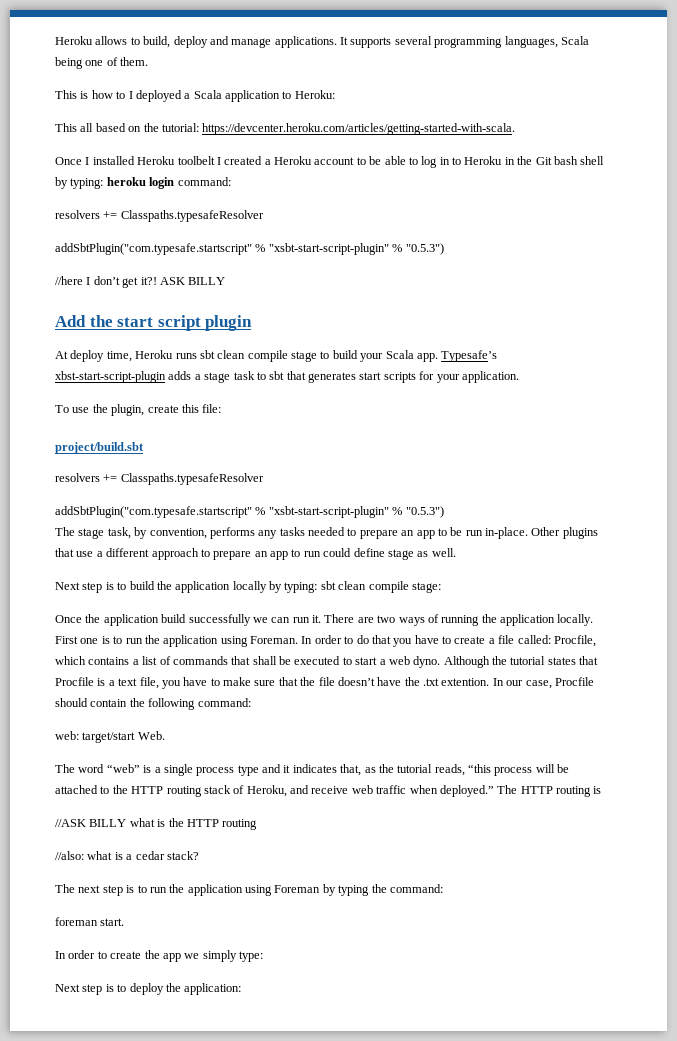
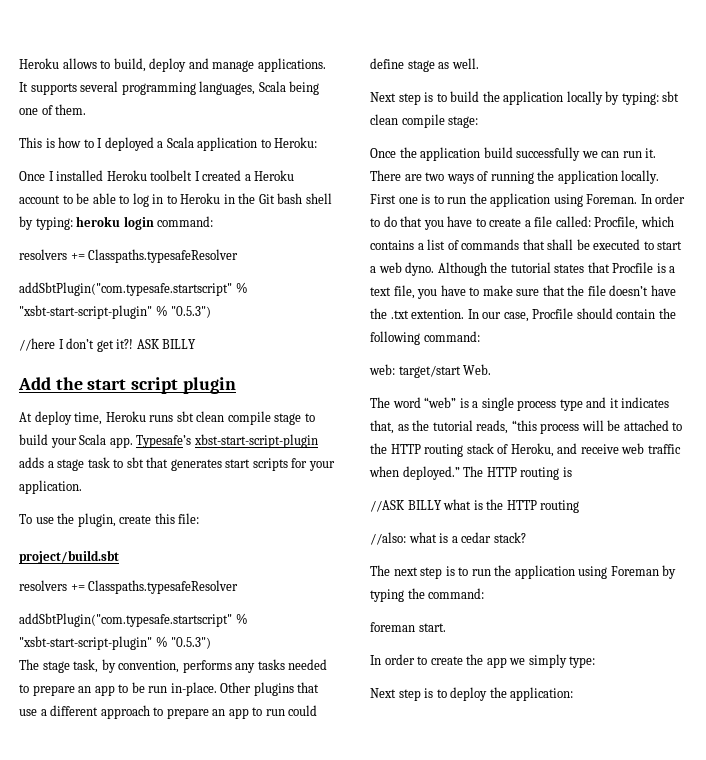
[55,123,516,135] // This all based on the tutorial: https://devcenter.heroku.com/articles/getting-started-with-scala. -> (318, 142) none

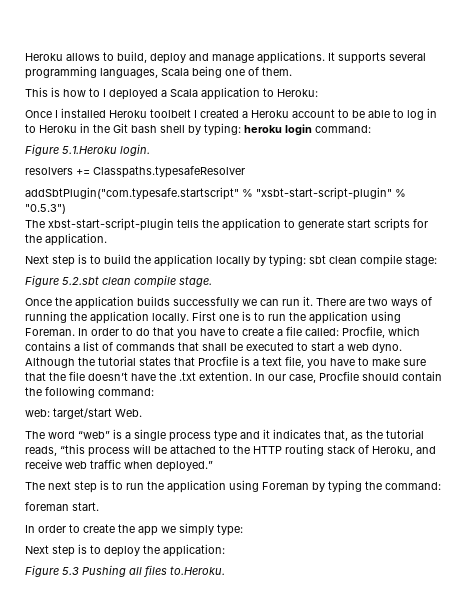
[19,249,239,263] [19,282,248,296] [19,305,212,319] [19,338,197,352] [18,377,236,394] [19,411,315,425] [19,434,318,448] [19,457,335,471] [19,480,82,494] [19,513,200,527] [19,550,119,564] resolvers += Classpaths.typesafeResolver // addSbtPlugin("com.typesafe.startscript" % "xsbt-start-script-plugin" % "0.5.3") // //here I don’t get it?! ASK BILLY // Add the start script plugin // At deploy time, Heroku runs sbt clean compile stage to build your Scala app. Typesafe’s xbst-start-script-plugin adds a stage task to sbt that generates start scripts for your application. // To use the plugin, create this file: // project/build.sbt -> [25,144,150,156] Figure 5.1.Heroku login.
[42,659,328,673] [19,682,320,696] [19,705,318,719] [370,58,479,72] stage task, by convention, performs any tasks needed to prepare an app to be run in-place. Other plugins that use a different approach to prepare an app to run could define stage as well. -> [48,218,428,231] [25,233,107,246] xbst-start-script-plugin tells the application to generate start scripts for the application.
(479, 122) none -> [25,275,212,288] // Figure 5.2.sbt clean compile stage.
[483,147,513,158] build -> [137,296,170,306] builds
[463,466,572,480] [370,499,580,513] [370,532,526,545] The HTTP routing is // //ASK BILLY what is the HTTP routing // //also: what is a cedar stack? -> (213, 466) none
(574, 694) none -> [25,565,225,577] // Figure 5.3 Pushing all files to.Heroku.

